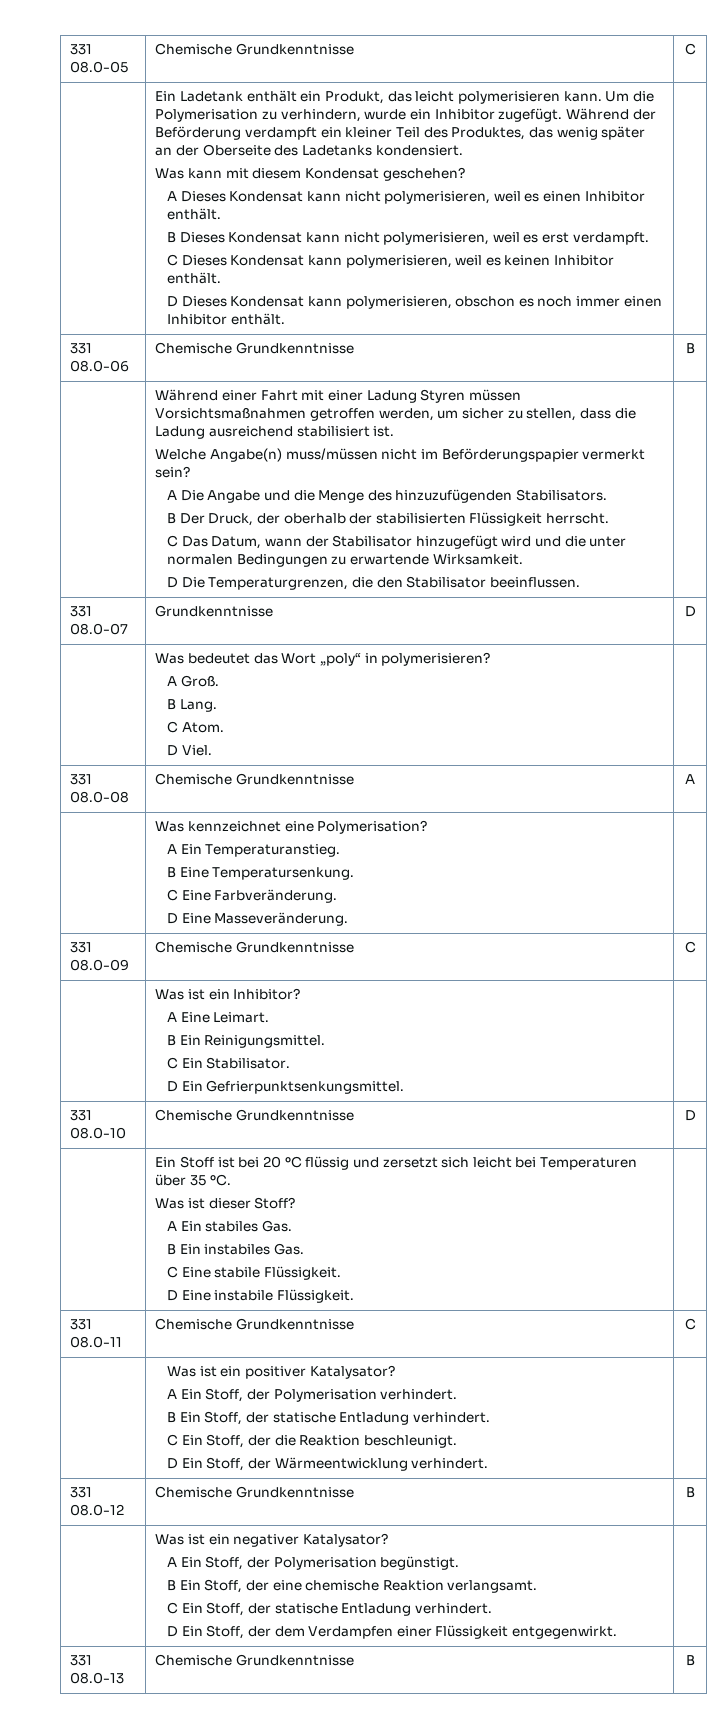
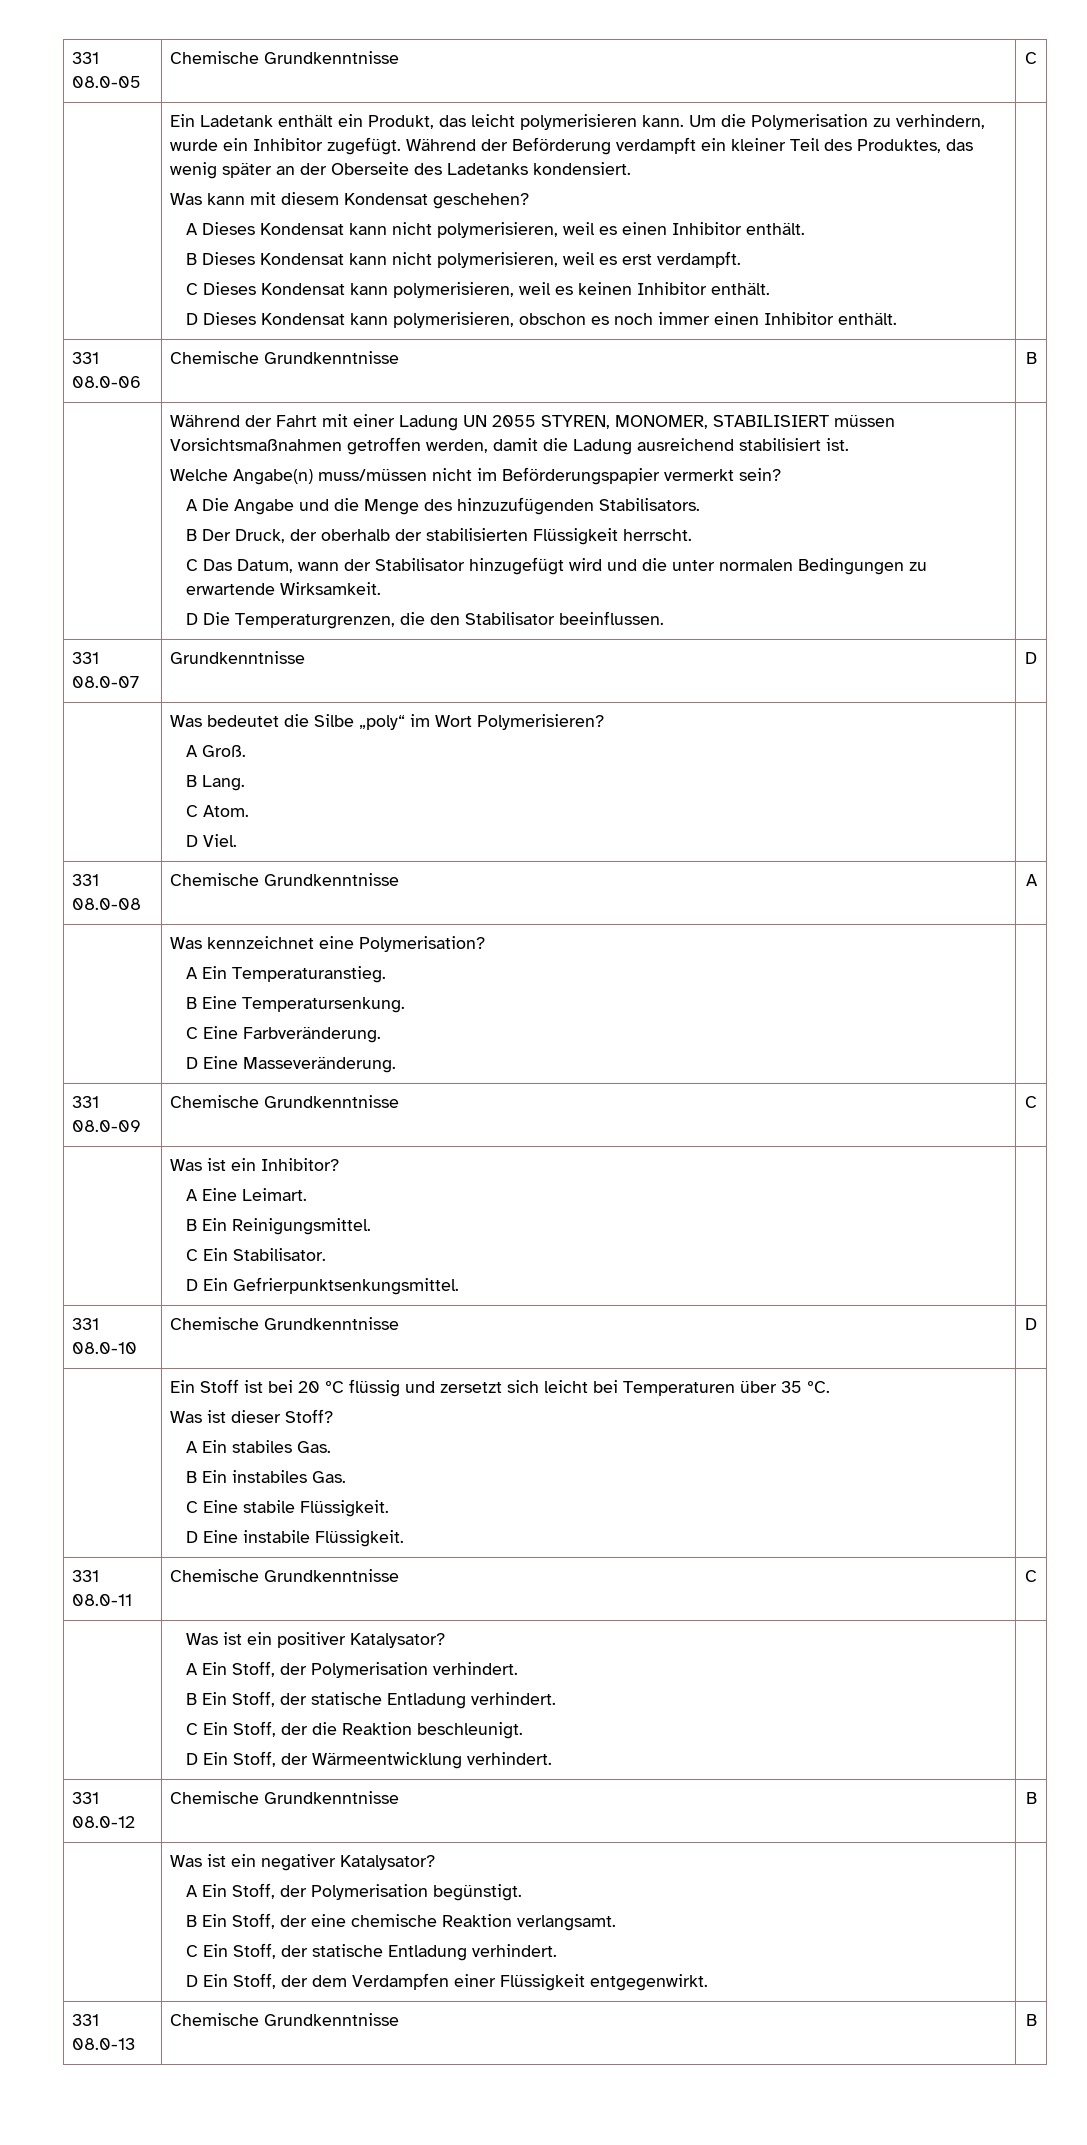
[222,390,258,401] einer -> [245,415,273,427] der
[420,389,521,403] [155,407,611,421] Styren müssen Vorsichtsmaßnahmen getroffen werden, um sicher zu stellen, dass -> [463,414,896,429] [170,437,539,455] UN 2055 STYREN, MONOMER, STABILISIERT müssen Vorsichtsmaßnahmen getroffen werden, damit
[253,652,491,666] das Wort „poly“ in polymerisieren? -> [284,714,605,730] die Silbe „poly“ im Wort Polymerisieren?

